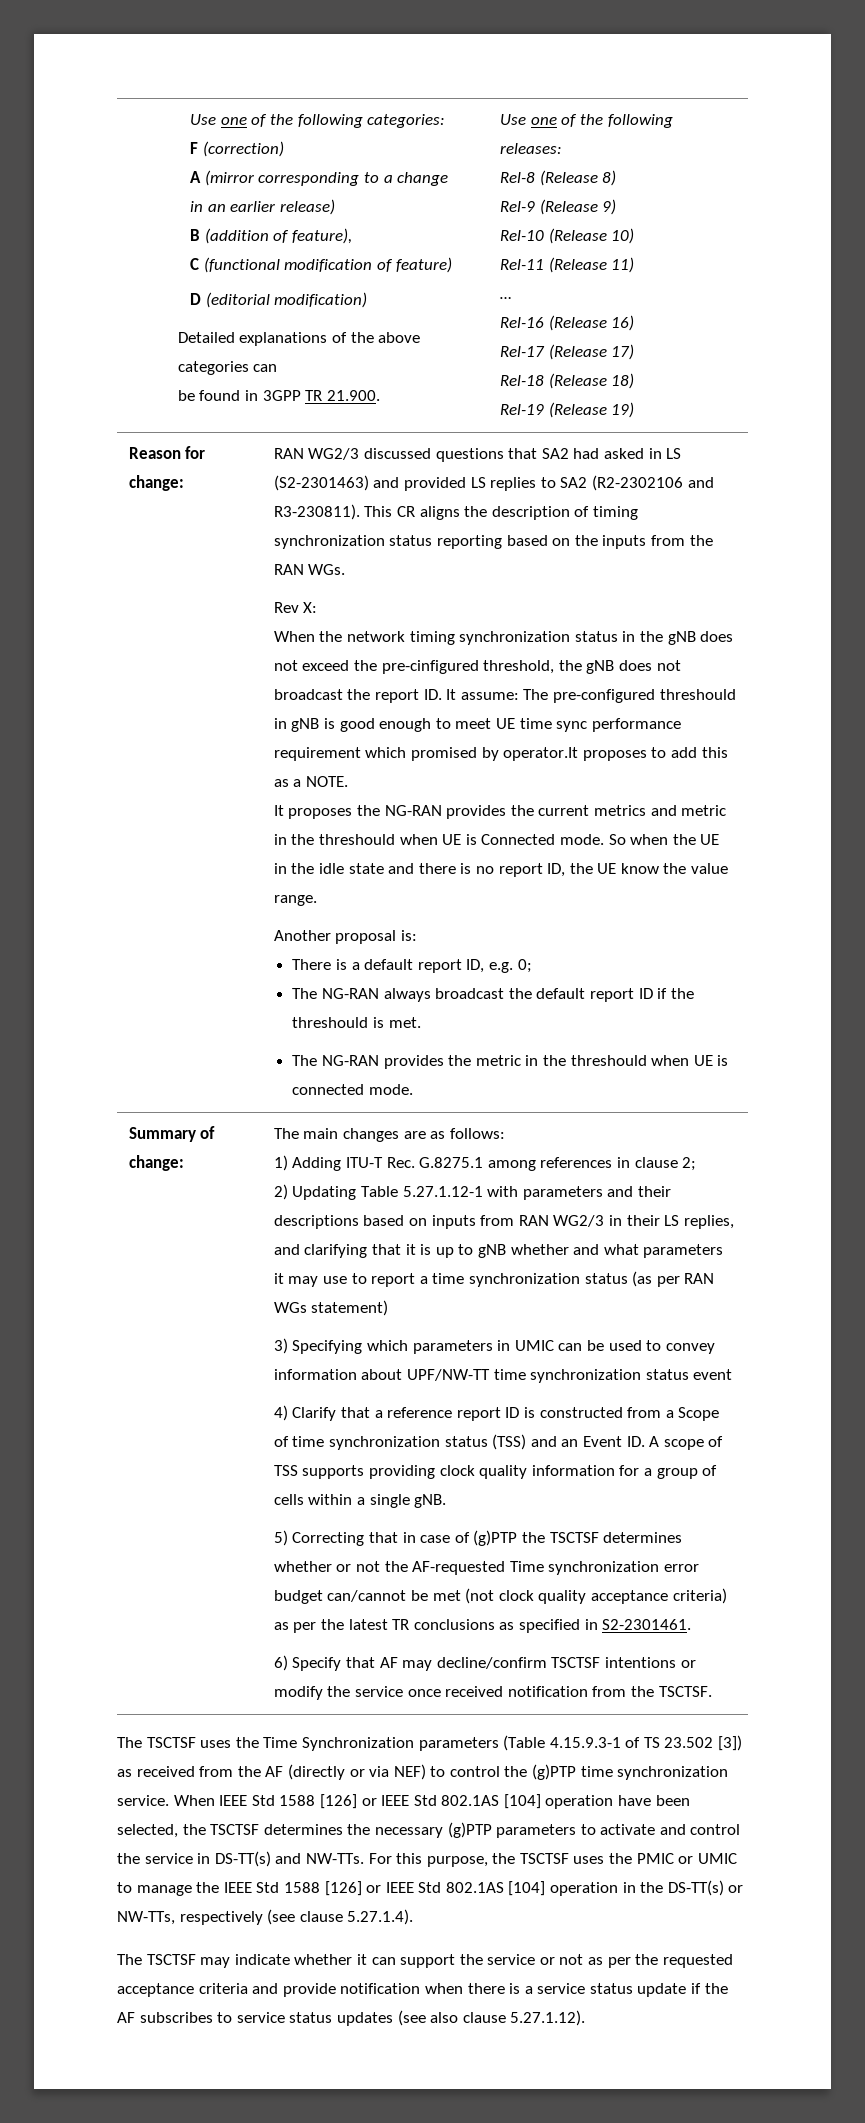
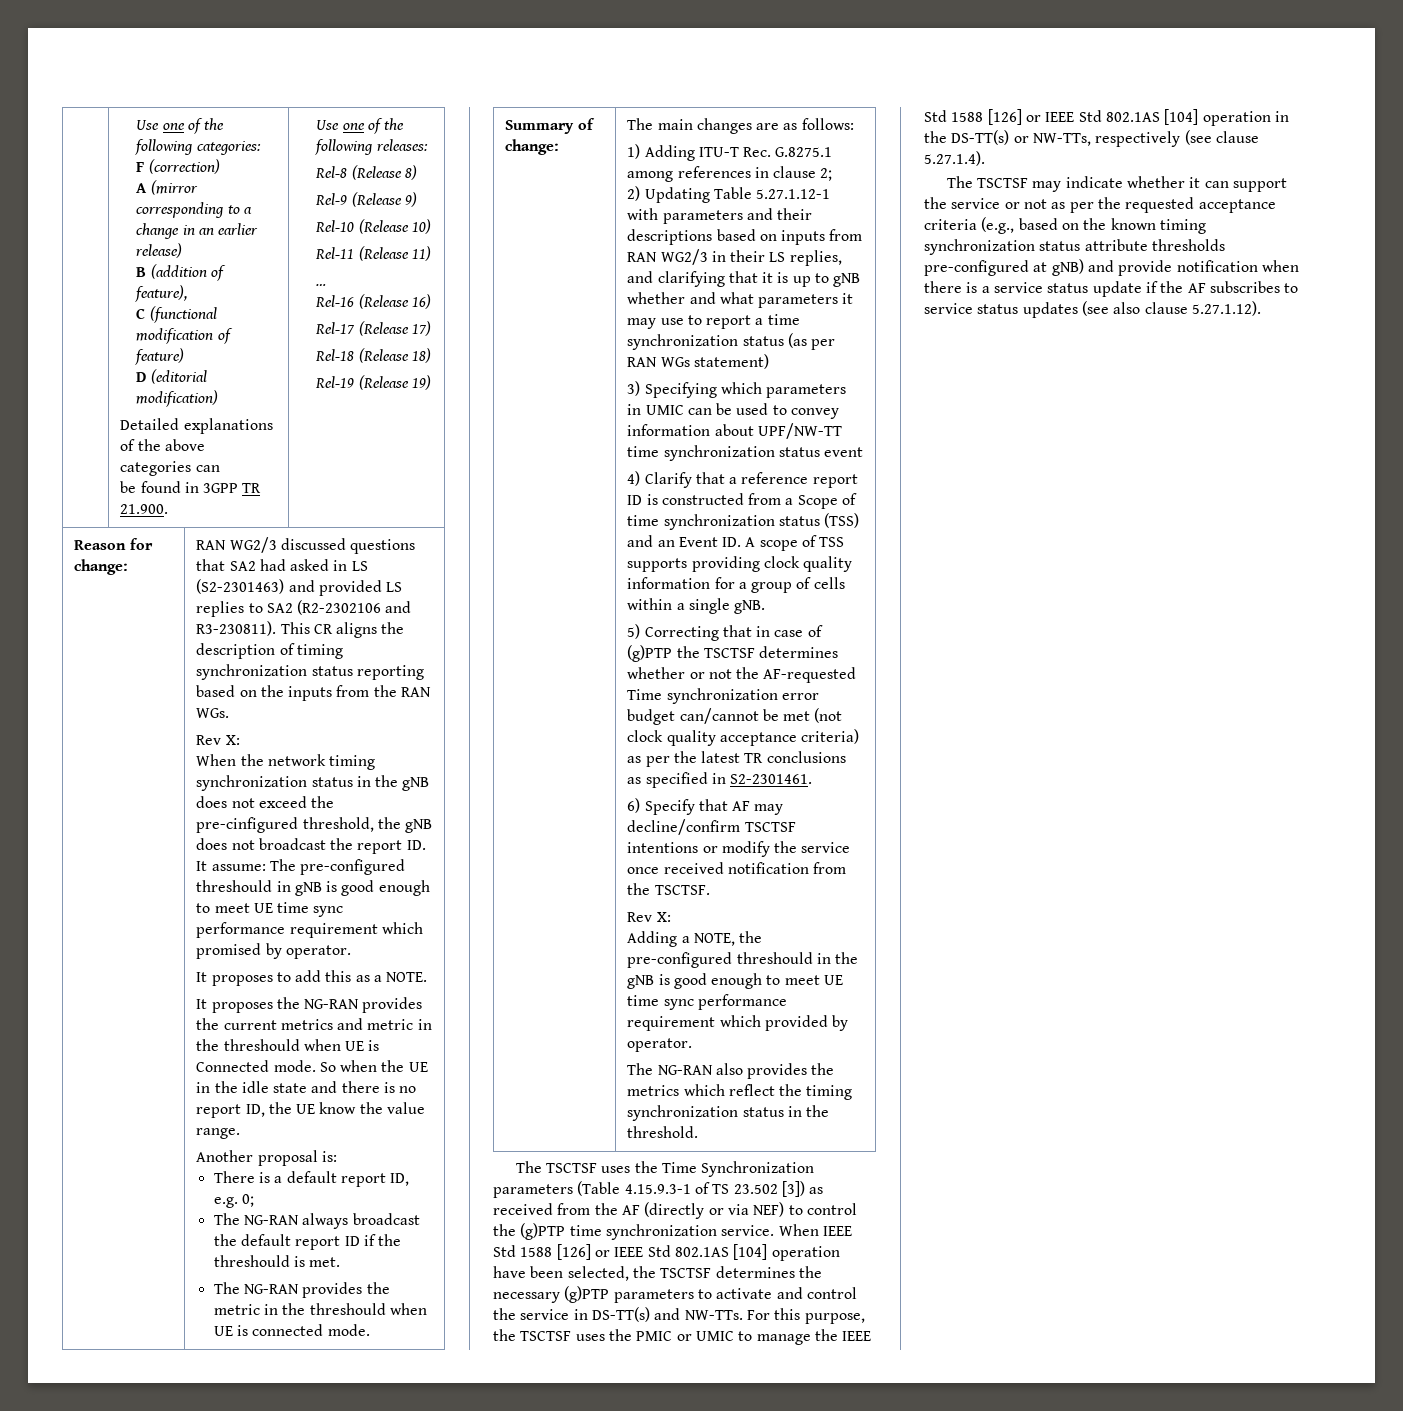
[503,747,579,761] operator.It -> [285,945,351,959] [196,972,208,982] operator. // It
(712, 1691) none -> [627,912,671,922] [627,931,763,947] [627,952,859,968] [627,973,844,989] [627,994,787,1010] [627,1015,849,1031] [627,1038,693,1052] [627,1063,835,1079] [627,1084,853,1100] [627,1105,830,1121] [627,1126,699,1138] // Rev X: // Adding a NOTE, the pre-configured threshould in the gNB is good enough to meet UE time sync performance requirement which provided by operator. // The NG-RAN also provides the metrics which reflect the timing synchronization status in the threshold.
(248, 1988) none -> [981,217,1206,234] [924,239,1225,255] [924,259,1084,276] (e.g., based on the known timing synchronization status attribute thresholds pre-configured at gNB)

